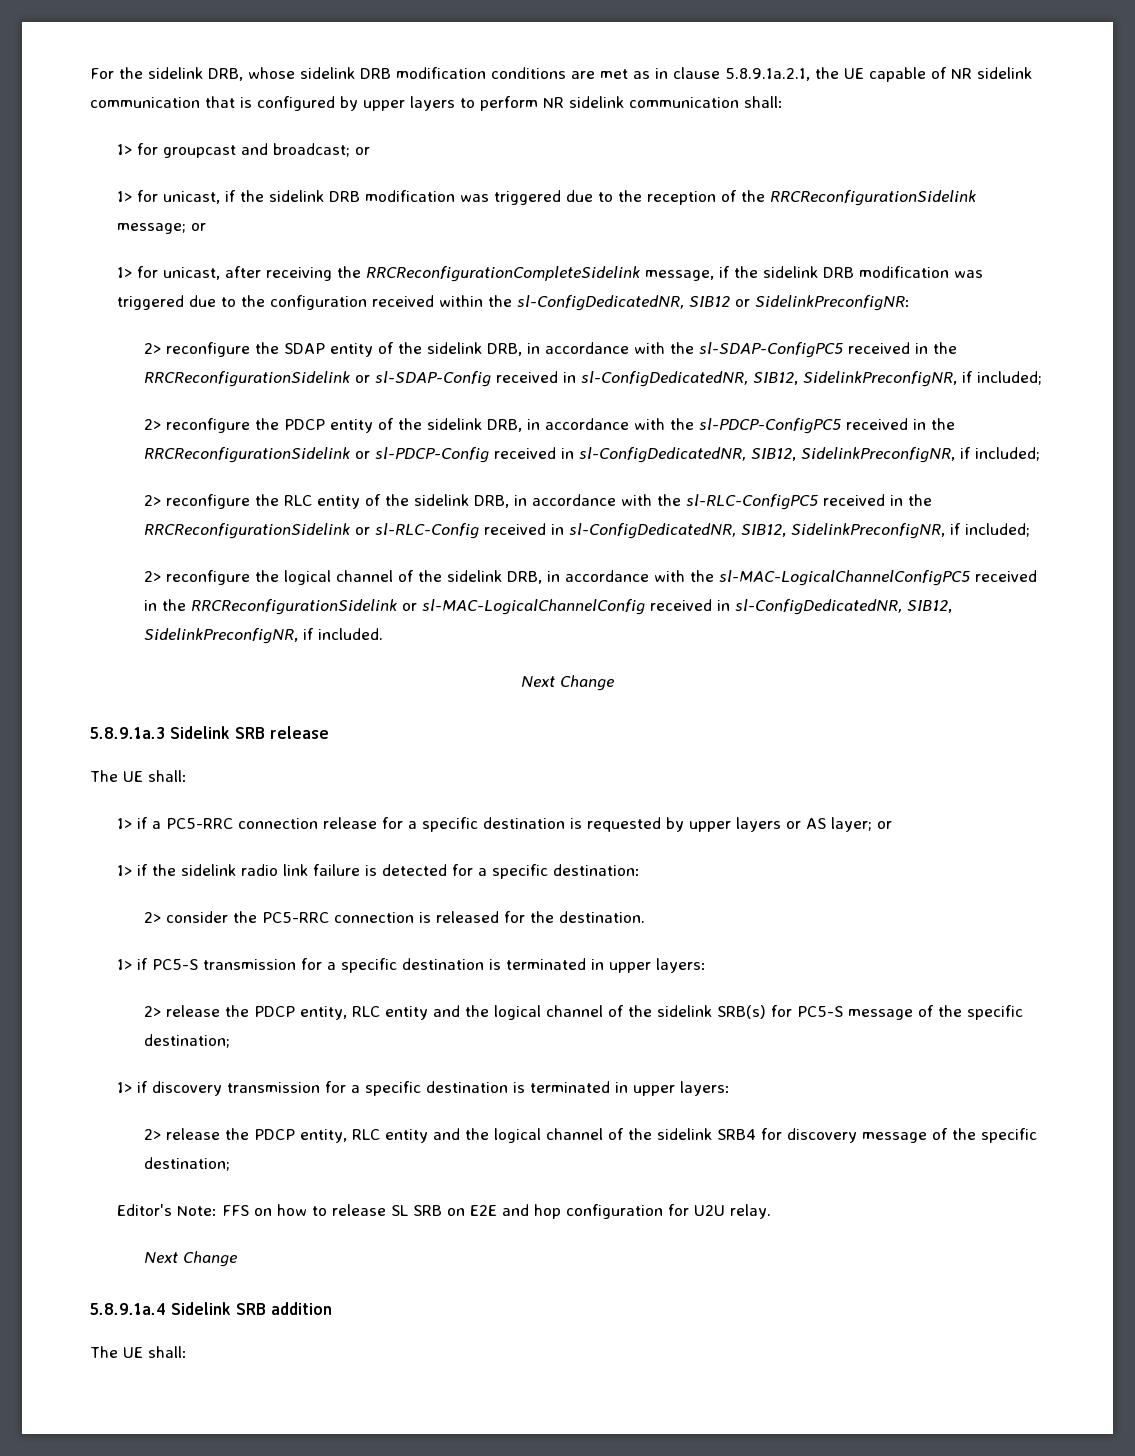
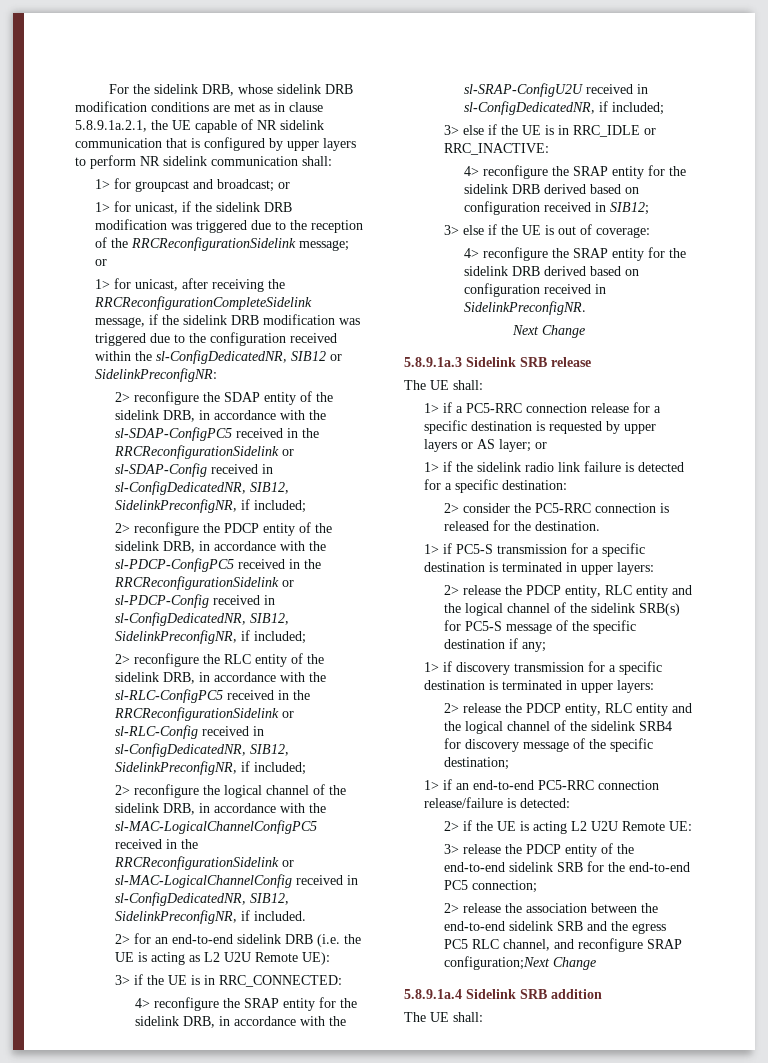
(383, 634) none -> [115,933,362,947] [115,952,331,965] [115,974,343,987] [135,997,358,1011] [135,1016,347,1028] [464,83,649,97] [464,101,665,115] [444,124,657,137] [444,143,550,155] [464,165,687,179] [464,184,640,194] [464,201,650,215] [444,224,651,238] [464,247,687,261] [464,266,640,276] [464,283,607,297] [464,301,587,315] // 2> for an end-to-end sidelink DRB (i.e. the UE is acting as L2 U2U Remote UE): // 3> if the UE is in RRC_CONNECTED: // 4> reconfigure the SRAP entity for the sidelink DRB, in accordance with the sl-SRAP-ConfigU2U received in sl-ConfigDedicatedNR, if included; // 3> else if the UE is in RRC_IDLE or RRC_INACTIVE: // 4> reconfigure the SRAP entity for the sidelink DRB derived based on configuration received in SIB12; // 3> else if the UE is out of coverage: // 4> reconfigure the SRAP entity for the sidelink DRB derived based on configuration received in SidelinkPreconfigNR.
[143,1034,230,1048] destination; -> [444,638,547,652] destination if any;
[116,1204,771,1219] [143,1252,178,1263] Editor's Note: FFS on how to release SL SRB on E2E and hop configuration for U2U relay. // Next -> [424,779,660,790] [424,797,571,808] [444,820,693,834] [444,843,635,857] [444,861,691,872] [444,880,538,893] [444,903,659,913] [444,921,667,934] [444,938,683,952] [444,956,551,970] 1> if an end-to-end PC5-RRC connection release/failure is detected: // 2> if the UE is acting L2 U2U Remote UE: // 3> release the PDCP entity of the end-to-end sidelink SRB for the end-to-end PC5 connection; // 2> release the association between the end-to-end sidelink SRB and the egress PC5 RLC channel, and reconfigure SRAP configuration;Next

